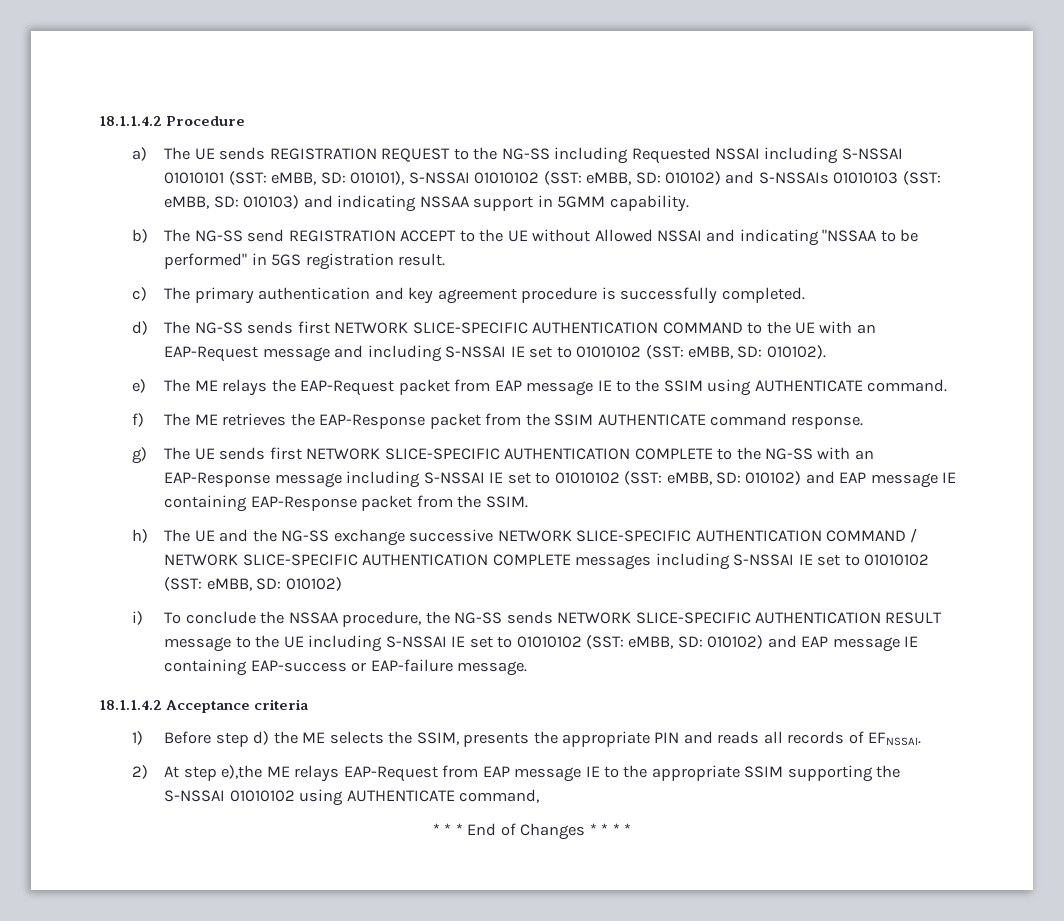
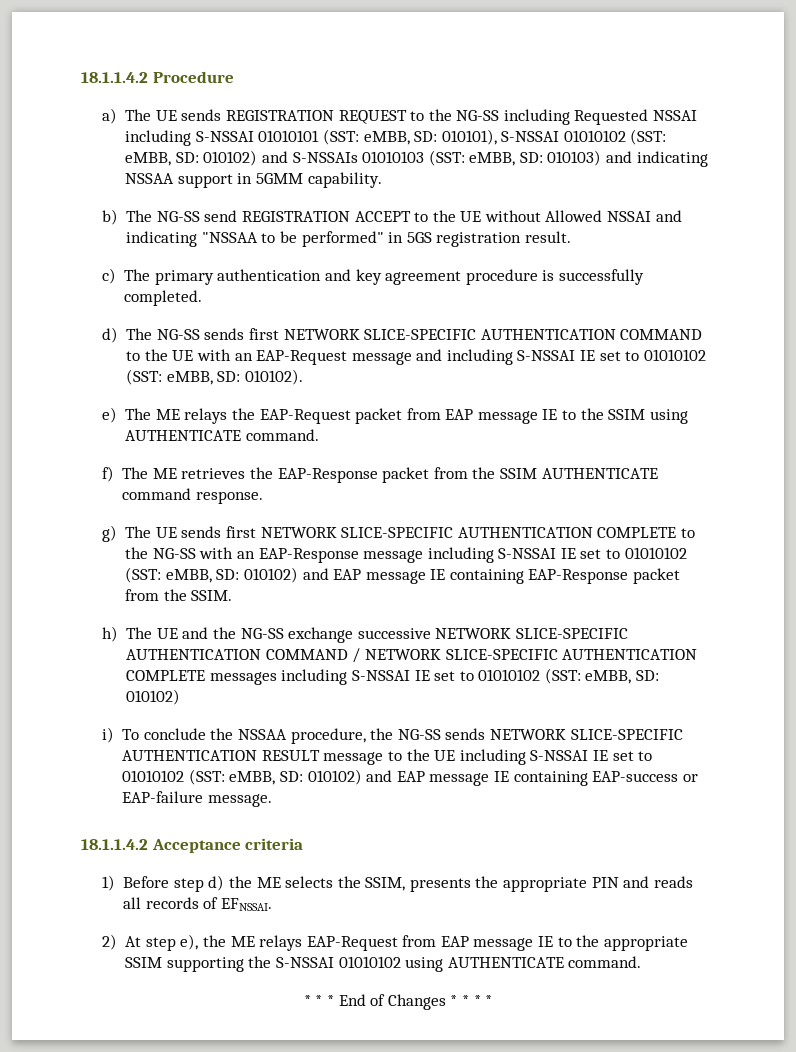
[221,765,263,779] e),the -> [180,934,226,950] e), the
[459,789,540,803] command, -> [568,956,642,968] command.

